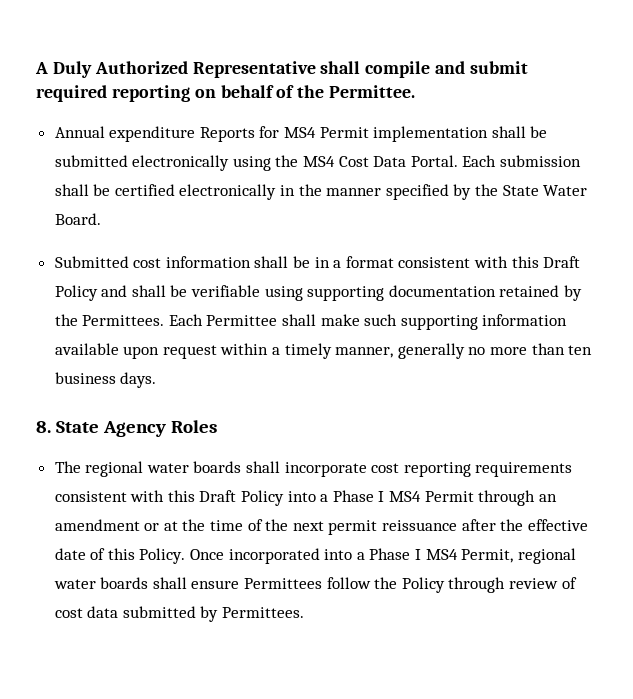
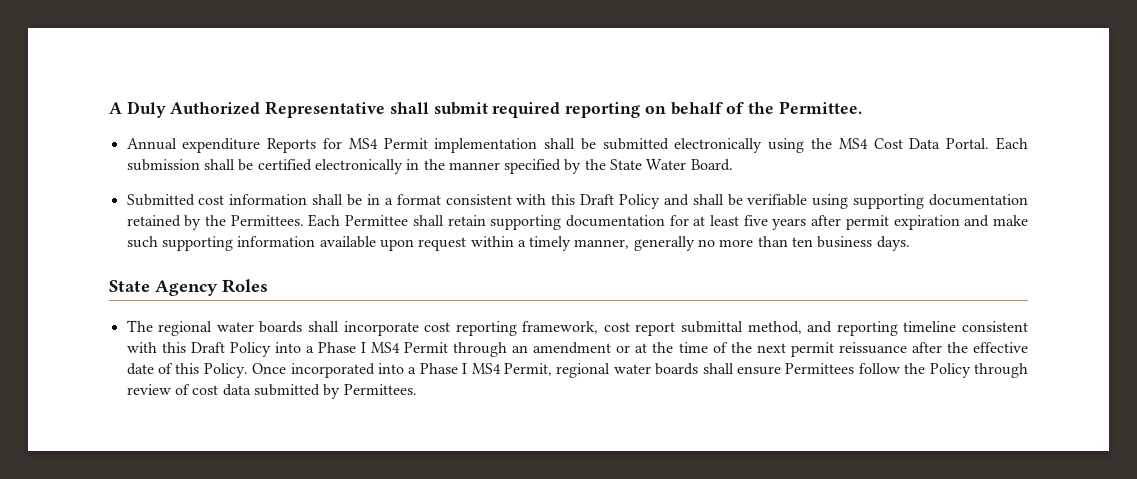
[365,61,466,78] compile and -> (429, 108) none
(317, 320) none -> [447,215,990,230] retain supporting documentation for at least five years after permit expiration and
[36,421,51,433] 8. -> (910, 243) none
[475,462,573,477] requirements -> [522,321,957,336] framework, cost report submittal method, and reporting timeline

